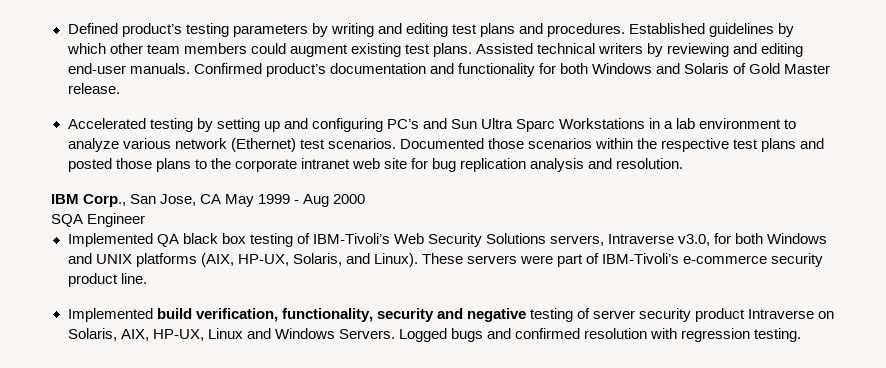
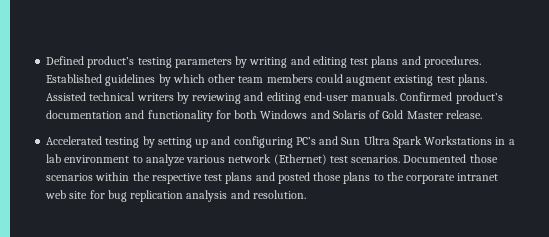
[516,119,556,132] Sparc -> [392,136,422,148] Spark
[51,194,366,207] [51,213,146,227] [67,233,828,247] [67,253,824,267] [67,273,147,287] [67,308,835,322] [67,328,802,342] // IBM Corp., San Jose, CA May 1999 - Aug 2000 // SQA Engineer // Implemented QA black box testing of IBM-Tivoli’s Web Security Solutions servers, Intraverse v3.0, for both Windows and UNIX platforms (AIX, HP-UX, Solaris, and Linux). These servers were part of IBM-Tivoli’s e-commerce security product line. // Implemented build verification, functionality, security and negative testing of server security product Intraverse on Solaris, AIX, HP-UX, Linux and Windows Servers. Logged bugs and confirmed resolution with regression testing. -> (306, 194) none

